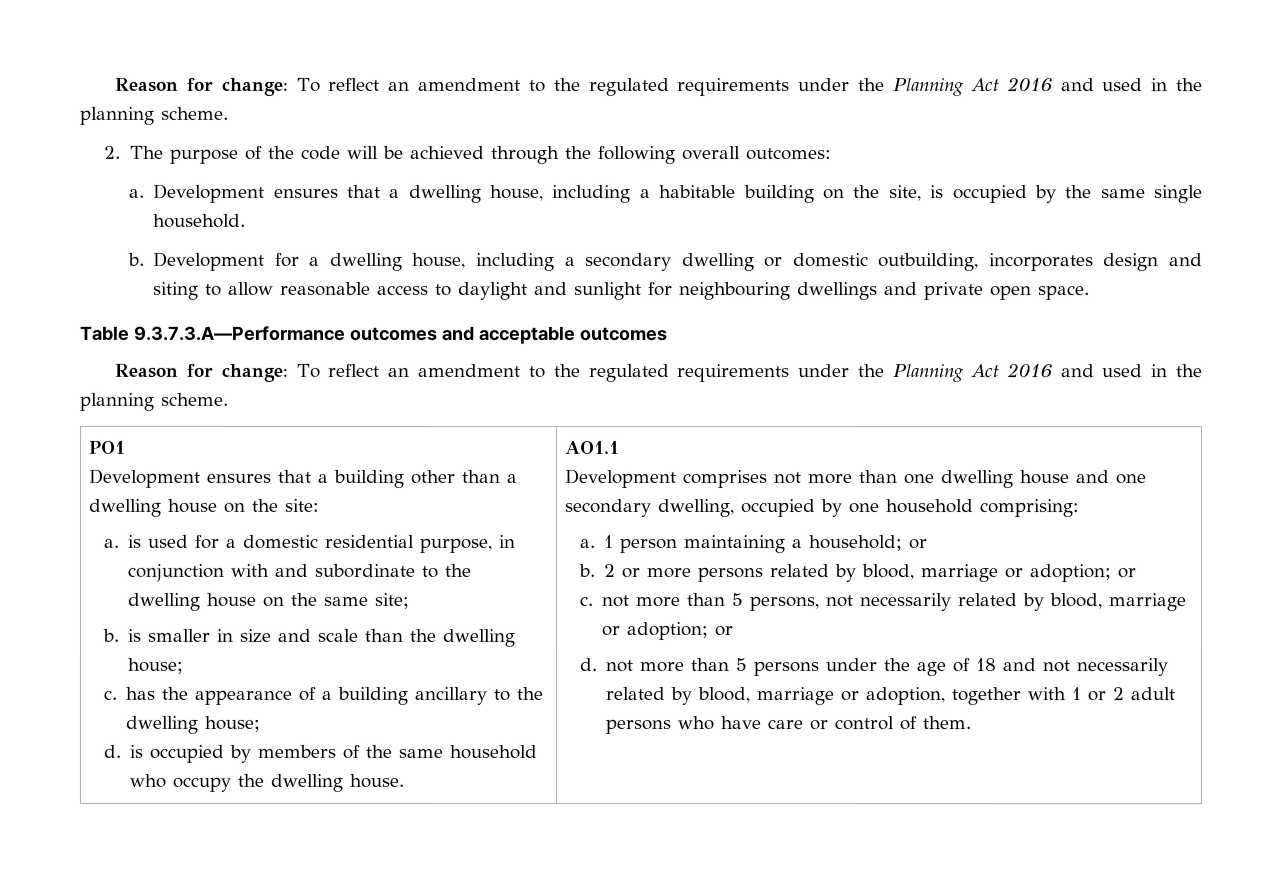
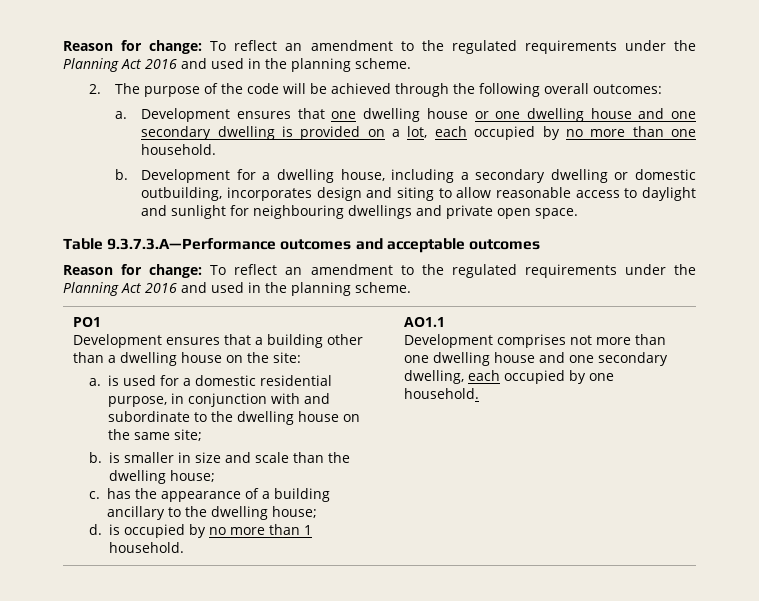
[389,184,1204,204] a dwelling house, including a habitable building on the site, is occupied by the same single -> [331,108,697,122] [141,126,696,140] one dwelling house or one dwelling house and one secondary dwelling is provided on a lot, each occupied by no more than one
[257,744,538,759] [129,773,405,792] members of the same household who occupy the dwelling house. -> [209,524,313,535] [109,542,185,553] no more than 1 household.
(734, 508) none -> [468,370,501,381] each
[884,499,1079,518] [578,534,928,554] [577,563,1137,583] [578,593,1187,612] [601,621,734,641] [578,657,1169,677] [605,686,1176,706] [605,716,972,735] household comprising: // a. 1 person maintaining a household; or // b. 2 or more persons related by blood, marriage or adoption; or // c. not more than 5 persons, not necessarily related by blood, marriage or adoption; or // d. not more than 5 persons under the age of 18 and not necessarily related by blood, marriage or adoption, together with 1 or 2 adult persons who have care or control of them. -> [404,388,480,399] household.

